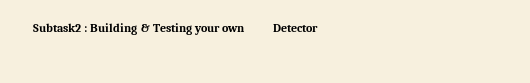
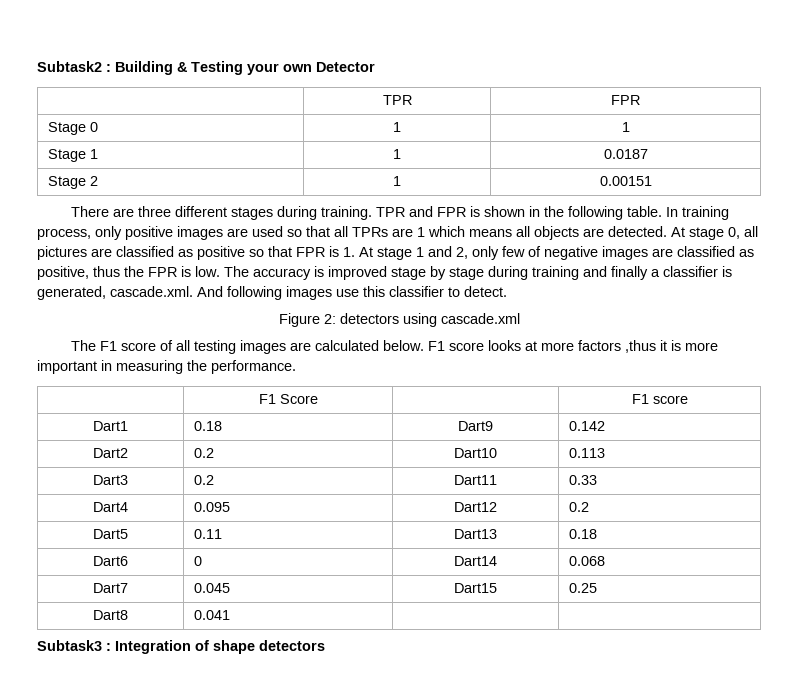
(318, 28) none -> [382,95,412,105] [611,95,640,105] [48,122,99,135] [393,122,401,132] [621,122,630,132] [48,149,99,162] [393,149,401,159] [603,149,648,159] [48,176,99,189] [393,176,401,186] [599,176,652,186] [70,206,729,220] [37,226,758,240] [37,246,754,260] [37,266,732,280] [37,286,507,300] [278,313,520,327] [70,340,718,354] [37,360,296,374] [258,394,318,404] [631,394,688,404] [93,421,128,431] [194,421,223,431] [458,421,493,431] [569,421,606,431] [93,448,128,458] [194,448,215,458] [454,448,497,458] [569,448,606,458] [93,475,128,485] [194,475,215,485] [454,475,497,485] [569,475,598,485] [93,502,128,512] [194,502,231,512] [454,502,497,512] [569,502,590,512] [93,529,128,539] [194,529,223,539] [454,529,497,539] [569,529,598,539] [93,556,128,566] [194,556,203,566] [454,556,497,566] [569,556,606,566] [93,583,128,593] [194,583,231,593] [454,583,497,593] [569,583,598,593] [93,610,128,620] [194,610,231,620] [37,640,325,654] // | TPR | FPR // Stage 0 | 1 | 1 // Stage 1 | 1 | 0.0187 // Stage 2 | 1 | 0.00151 // There are three different stages during training. TPR and FPR is shown in the following table. In training process, only positive images are used so that all TPRs are 1 which means all objects are detected. At stage 0, all pictures are classified as positive so that FPR is 1. At stage 1 and 2, only few of negative images are classified as positive, thus the FPR is low. The accuracy is improved stage by stage during training and finally a classifier is generated, cascade.xml. And following images use this classifier to detect. // Figure 2: detectors using cascade.xml // The F1 score of all testing images are calculated below. F1 score looks at more factors ,thus it is more important in measuring the performance. // | F1 Score | | F1 score // Dart1 | 0.18 | Dart9 | 0.142 // Dart2 | 0.2 | Dart10 | 0.113 // Dart3 | 0.2 | Dart11 | 0.33 // Dart4 | 0.095 | Dart12 | 0.2 // Dart5 | 0.11 | Dart13 | 0.18 // Dart6 | 0 | Dart14 | 0.068 // Dart7 | 0.045 | Dart15 | 0.25 // Dart8 | 0.041 | | // Subtask3 : Integration of shape detectors

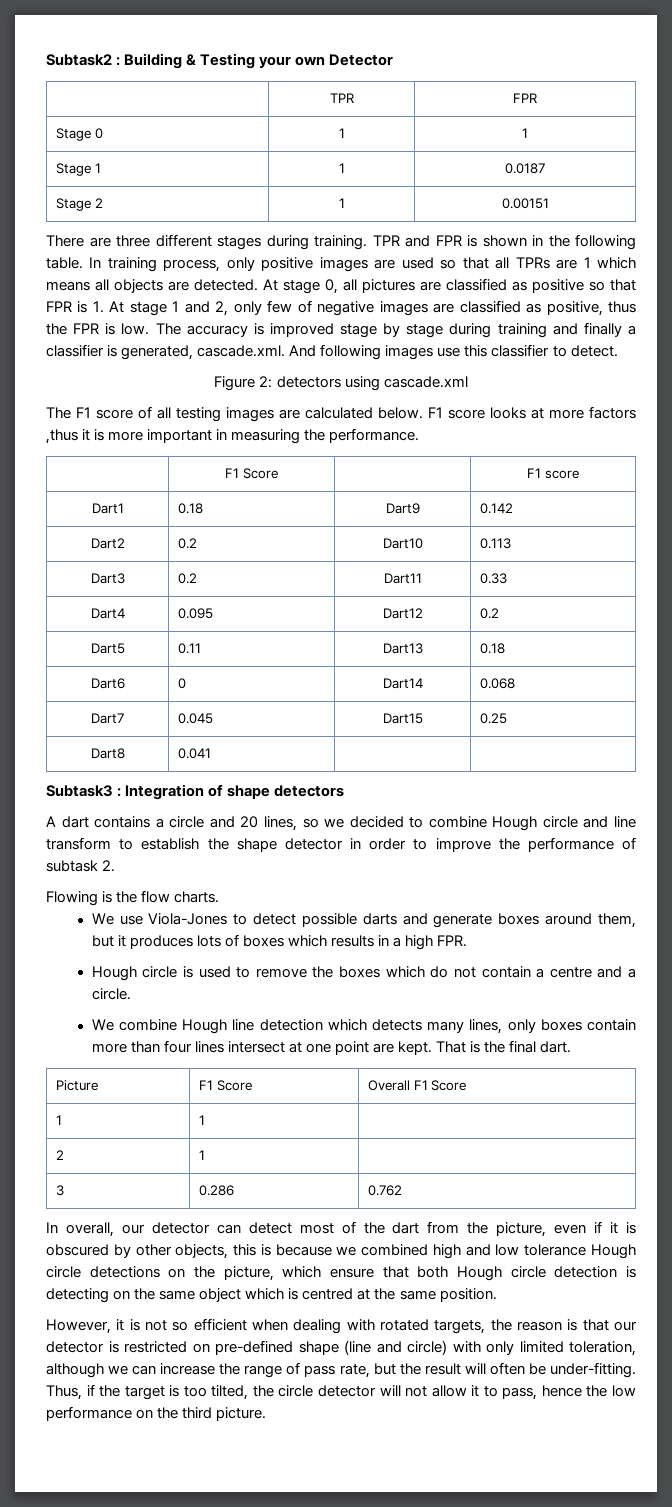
(325, 645) none -> [46,816,636,831] [46,837,636,852] [46,860,116,872] [46,890,220,906] [91,913,637,928] [91,934,468,950] [91,966,636,981] [91,988,131,1000] [91,1019,637,1034] [91,1040,572,1055] [55,1080,98,1091] [198,1080,252,1091] [367,1080,467,1091] [55,1115,62,1125] [198,1115,205,1125] [55,1150,64,1160] [198,1150,205,1160] [55,1185,64,1196] [198,1185,234,1196] [367,1185,402,1196] [46,1221,636,1237] [46,1244,636,1259] [46,1266,636,1281] [46,1288,497,1303] [46,1318,638,1334] [46,1340,636,1356] [46,1362,636,1378] [46,1384,636,1400] [46,1406,267,1421] // A dart contains a circle and 20 lines, so we decided to combine Hough circle and line transform to establish the shape detector in order to improve the performance of subtask 2. // Flowing is the flow charts. // We use Viola-Jones to detect possible darts and generate boxes around them, but it produces lots of boxes which results in a high FPR. // Hough circle is used to remove the boxes which do not contain a centre and a circle. // We combine Hough line detection which detects many lines, only boxes contain more than four lines intersect at one point are kept. That is the final dart. // Picture | F1 Score | Overall F1 Score // 1 | 1 | // 2 | 1 | // 3 | 0.286 | 0.762 // In overall, our detector can detect most of the dart from the picture, even if it is obscured by other objects, this is because we combined high and low tolerance Hough circle detections on the picture, which ensure that both Hough circle detection is detecting on the same object which is centred at the same position. // However, it is not so efficient when dealing with rotated targets, the reason is that our detector is restricted on pre-defined shape (line and circle) with only limited toleration, although we can increase the range of pass rate, but the result will often be under-fitting. Thus, if the target is too tilted, the circle detector will not allow it to pass, hence the low performance on the third picture.

